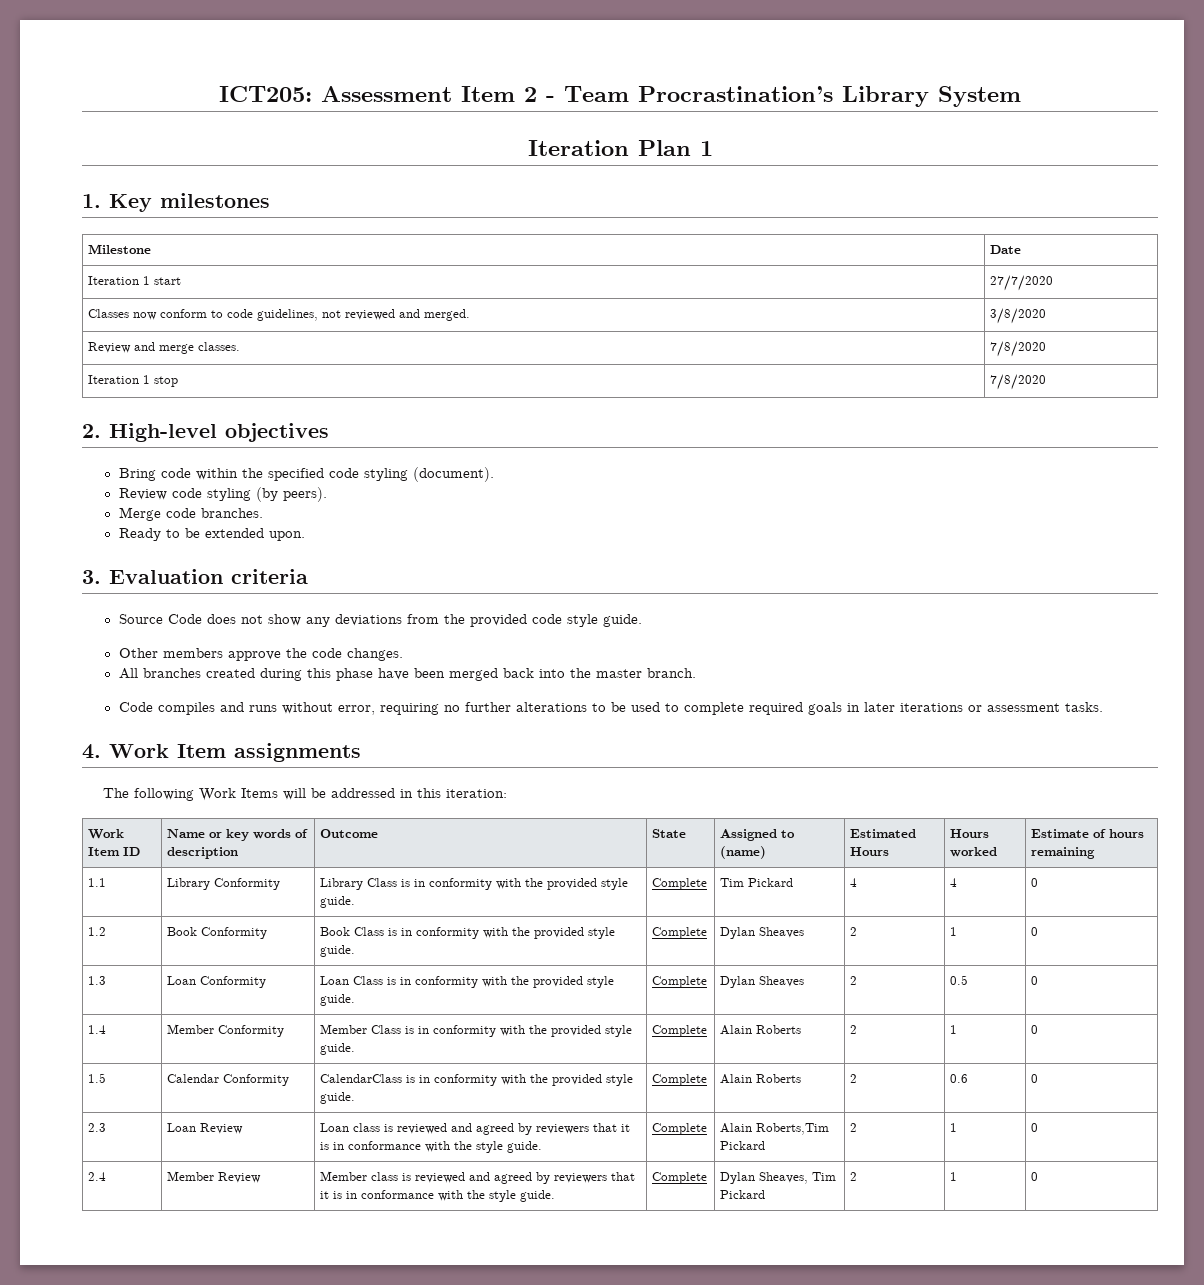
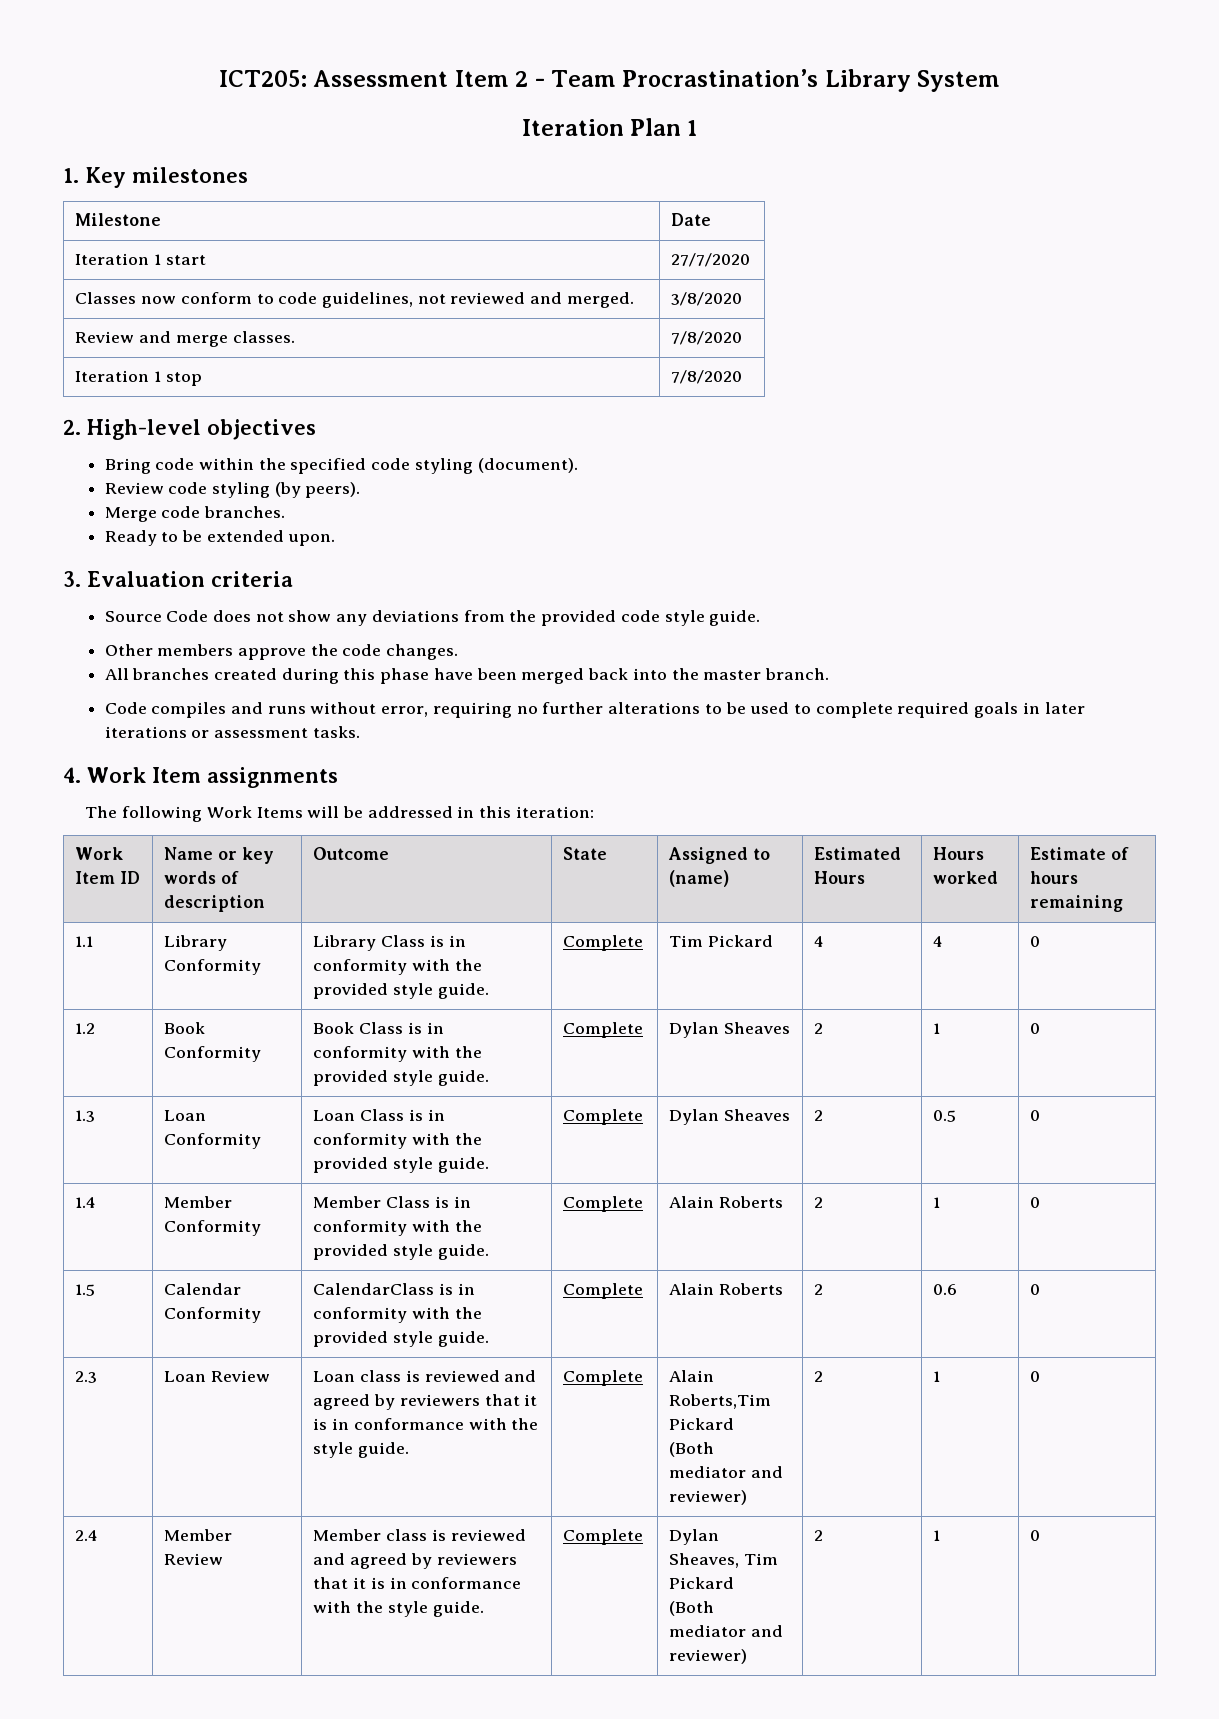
(766, 1145) none -> [669,1442,715,1457] [669,1466,784,1478] [669,1490,748,1505] // (Both mediator and reviewer)
(766, 1194) none -> [669,1601,715,1616] [669,1625,784,1637] [669,1649,748,1664] // (Both mediator and reviewer)

